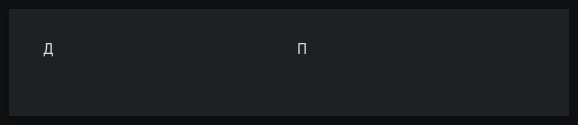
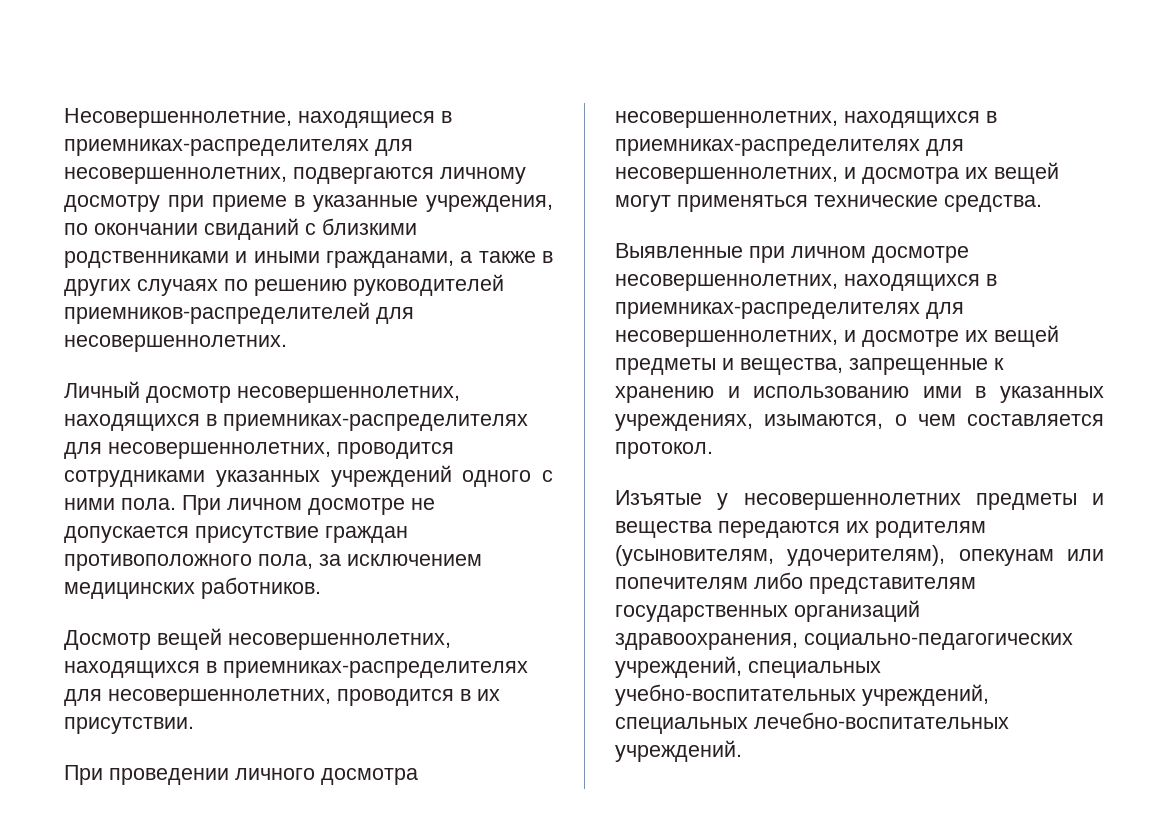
[43,43,54,57] [297,43,307,54] Д // П -> [64,108,452,128] [64,139,413,156] [64,167,526,184] [64,195,553,212] [64,218,417,240] [64,251,553,268] [64,274,504,296] [64,302,414,324] [64,335,287,352] [64,381,460,403] [64,414,528,431] [64,442,454,459] [64,465,553,487] [64,495,435,515] [64,526,408,543] [64,554,482,571] [64,577,321,599] [64,628,451,650] [64,661,528,678] [64,689,500,706] [64,717,194,734] [64,765,418,785] [615,111,997,128] [615,139,964,156] [615,162,1059,184] [615,195,1042,212] [615,243,969,263] [615,274,997,291] [615,302,964,319] [615,325,1059,347] [615,358,1004,375] [615,386,1104,403] [615,414,1104,431] [615,442,713,459] [615,490,1104,510] [615,521,986,538] [615,545,1104,566] [615,572,976,594] [615,600,920,622] [615,633,1073,650] [615,656,881,678] [615,684,989,706] [615,712,1009,734] [615,740,742,762] Несовершеннолетние, находящиеся в приемниках-распределителях для несовершеннолетних, подвергаются личному досмотру при приеме в указанные учреждения, по окончании свиданий с близкими родственниками и иными гражданами, а также в других случаях по решению руководителей приемников-распределителей для несовершеннолетних. // Личный досмотр несовершеннолетних, находящихся в приемниках-распределителях для несовершеннолетних, проводится сотрудниками указанных учреждений одного с ними пола. При личном досмотре не допускается присутствие граждан противоположного пола, за исключением медицинских работников. // Досмотр вещей несовершеннолетних, находящихся в приемниках-распределителях для несовершеннолетних, проводится в их присутствии. // При проведении личного досмотра несовершеннолетних, находящихся в приемниках-распределителях для несовершеннолетних, и досмотра их вещей могут применяться технические средства. // Выявленные при личном досмотре несовершеннолетних, находящихся в приемниках-распределителях для несовершеннолетних, и досмотре их вещей предметы и вещества, запрещенные к хранению и использованию ими в указанных учреждениях, изымаются, о чем составляется протокол. // Изъятые у несовершеннолетних предметы и вещества передаются их родителям (усыновителям, удочерителям), опекунам или попечителям либо представителям государственных организаций здравоохранения, социально-педагогических учреждений, специальных учебно-воспитательных учреждений, специальных лечебно-воспитательных учреждений.

